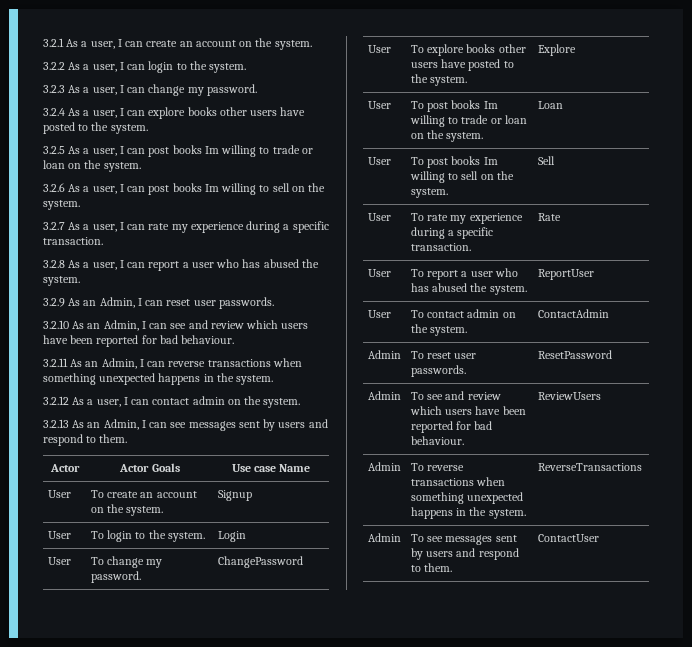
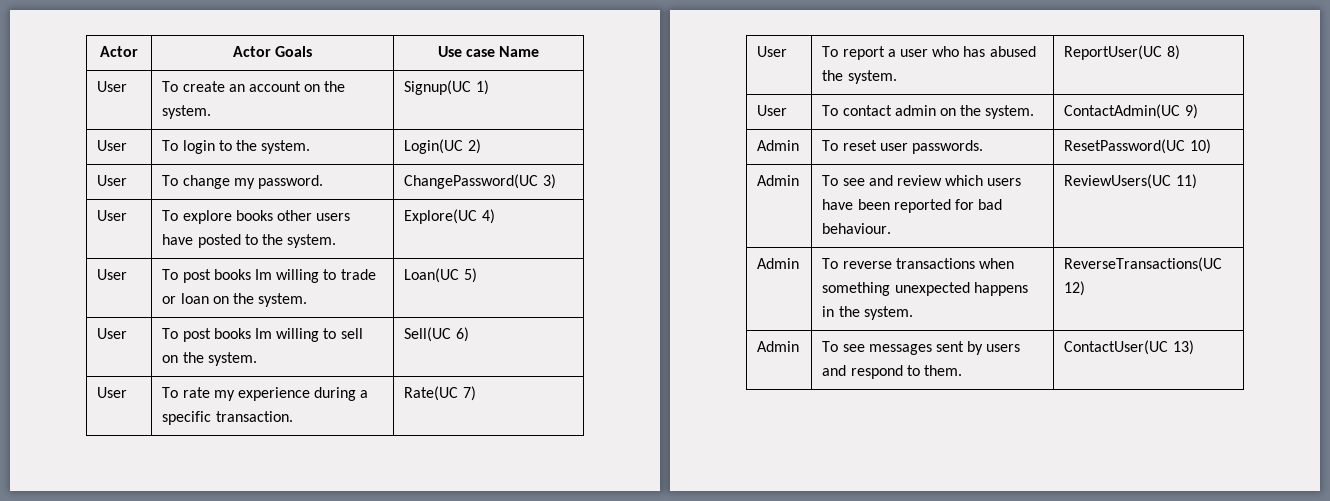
[43,38,312,50] [43,61,247,73] [43,84,257,96] [43,107,306,119] [43,122,148,134] [43,145,313,157] [43,160,141,172] [43,183,326,195] [43,200,80,210] [43,221,329,233] [43,237,103,245] [43,259,319,271] [43,276,80,286] [43,297,274,309] [43,320,309,331] [43,335,235,347] [43,358,302,369] [43,373,274,385] [43,396,301,408] [43,419,328,431] [43,434,128,446] 3.2.1 As a user, I can create an account on the system. // 3.2.2 As a user, I can login to the system. // 3.2.3 As a user, I can change my password. // 3.2.4 As a user, I can explore books other users have posted to the system. // 3.2.5 As a user, I can post books Im willing to trade or loan on the system. // 3.2.6 As a user, I can post books Im willing to sell on the system. // 3.2.7 As a user, I can rate my experience during a specific transaction. // 3.2.8 As a user, I can report a user who has abused the system. // 3.2.9 As an Admin, I can reset user passwords. // 3.2.10 As an Admin, I can see and review which users have been reported for bad behaviour. // 3.2.11 As an Admin, I can reverse transactions when something unexpected happens in the system. // 3.2.12 As a user, I can contact admin on the system. // 3.2.13 As an Admin, I can see messages sent by users and respond to them. // -> (100, 51) none
[217,490,252,501] Signup -> [404,80,489,95] Signup(UC 1)
[217,531,246,542] Login -> [404,139,481,154] Login(UC 2)
[217,556,303,568] ChangePassword -> [404,174,556,189] ChangePassword(UC 3)
[537,44,576,56] Explore -> [404,209,495,224] Explore(UC 4)
[537,101,563,109] Loan -> [404,268,477,283] Loan(UC 5)
[537,156,555,165] Sell -> [404,327,469,342] Sell(UC 6)
[537,213,561,221] Rate -> [404,386,476,401] Rate(UC 7)
[537,269,594,280] ReportUser -> [1064,45,1180,60] ReportUser(UC 8)
[537,309,609,318] ContactAdmin -> [1064,104,1198,119] ContactAdmin(UC 9)
[537,350,612,359] ResetPassword -> [1064,139,1211,154] ResetPassword(UC 10)
[537,392,601,400] ReviewUsers -> [1064,174,1197,189] ReviewUsers(UC 11)
[537,463,642,471] ReverseTransactions -> [1064,257,1223,272] [1064,281,1086,296] ReverseTransactions(UC 12)
[537,534,599,542] ContactUser -> [1064,340,1194,355] ContactUser(UC 13)

